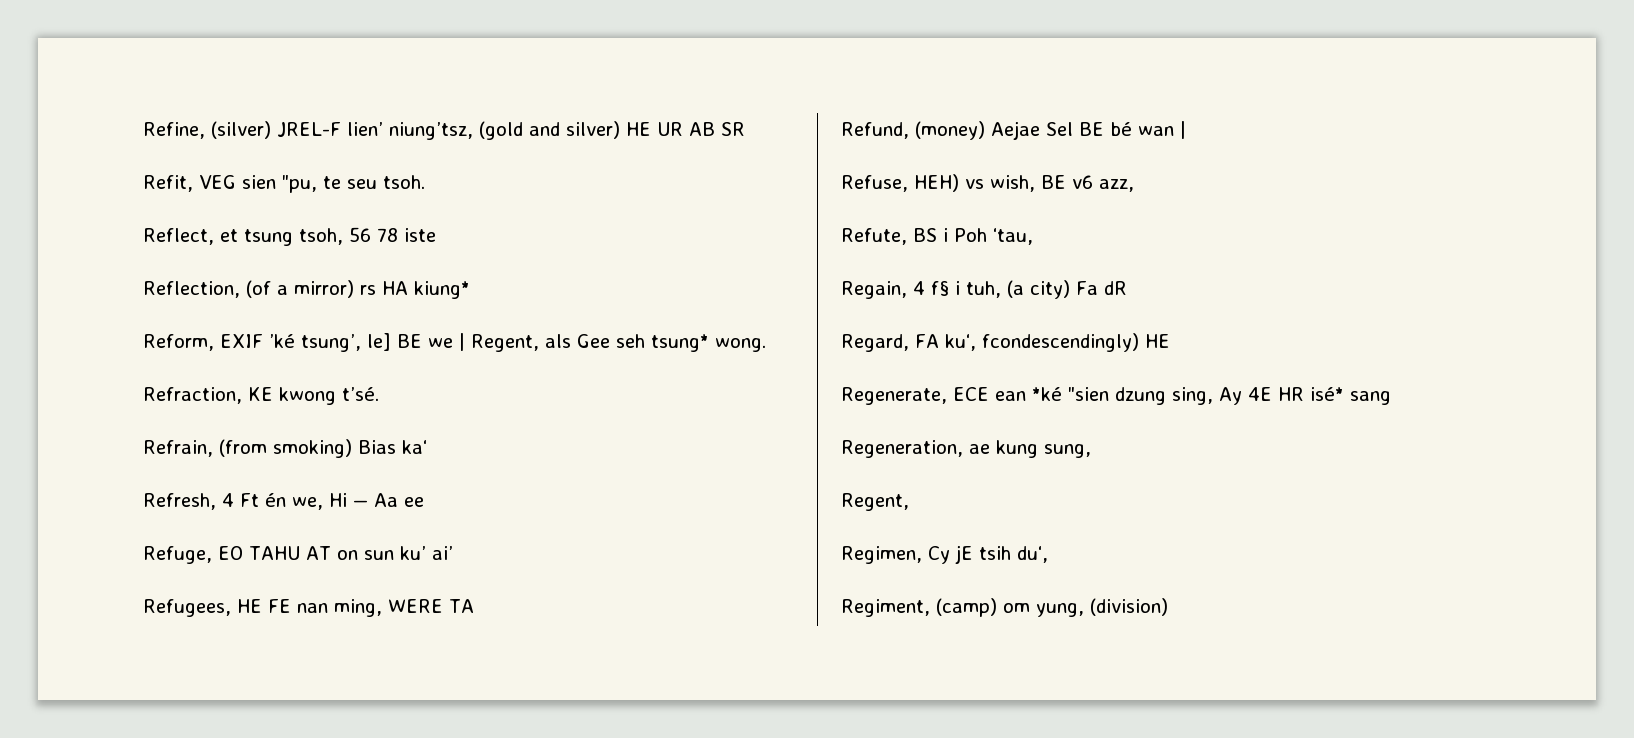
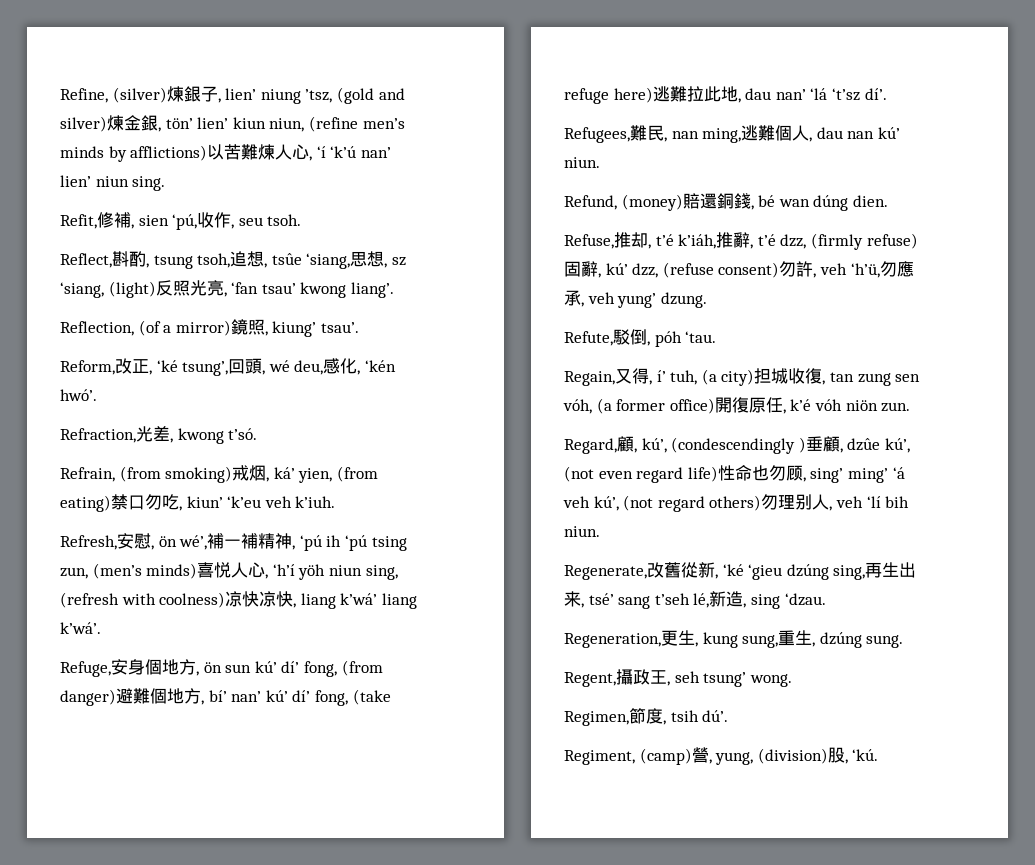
[277,121,745,140] [143,175,425,193] [143,227,436,246] [143,280,470,299] [143,333,766,352] [143,387,379,405] [143,439,427,458] [143,493,424,510] [143,546,453,564] [143,599,474,617] [841,121,1186,140] [841,174,1134,192] [841,228,1033,245] [841,280,1127,299] [841,333,1170,352] [841,387,1391,405] JREL-F lien’ niung’tsz, (gold and silver) HE UR AB SR // Refit, VEG sien "pu, te seu tsoh. // Reflect, et tsung tsoh, 56 78 iste // Reflection, (of a mirror) rs HA kiung* // Reform, EXIF ’ké tsung’, le] BE we | Regent, als Gee seh tsung* wong. // Refraction, KE kwong t’sé. // Refrain, (from smoking) Bias ka‘ // Refresh, 4 Ft én we, Hi — Aa ee // Refuge, EO TAHU AT on sun ku’ ai’ // Refugees, HE FE nan ming, WERE TA // Refund, (money) Aejae Sel BE bé wan | // Refuse, HEH) vs wish, BE v6 azz, // Refute, BS i Poh ‘tau, // Regain, 4 f§ i tuh, (a city) Fa dR // Regard, FA ku‘, fcondescendingly) HE // Regenerate, ECE ean *ké "sien dzung sing, Ay 4E HR isé* sang -> [166,86,405,104] [60,115,405,132] [60,144,391,162] [60,175,166,191] [60,212,302,230] [60,251,406,269] [60,280,394,298] [60,319,359,337] [60,358,396,376] [60,389,97,401] [60,426,258,444] [60,465,378,483] [60,494,336,512] [60,533,407,551] [60,562,398,580] [60,591,417,609] [60,622,101,634] [60,659,383,677] [60,688,391,706] [564,86,887,104] [564,125,900,143] [564,157,600,168] [564,193,888,211] [564,232,918,250] [564,261,914,278] [564,290,707,308] [564,329,717,347] [564,368,921,386] [563,397,911,414] [564,436,910,454] [564,465,905,483] [563,494,910,512] [564,526,600,537] [564,562,917,580] [564,591,826,609] 煉銀子, lien’ niung ’tsz, (gold and silver)煉金銀, tön’ lien’ kiun niun, (refine men’s minds by afflictions)以苦難煉人心, ‘í ‘k’ú nan’ lien’ niun sing. // Refit,修補, sien ‘pú,收作, seu tsoh. // Reflect,斟酌, tsung tsoh,追想, tsûe ‘siang,思想, sz ‘siang, (light)反照光亮, ‘fan tsau’ kwong liang’. // Reflection, (of a mirror)鏡照, kiung’ tsau’. // Reform,改正, ‘ké tsung’,回頭, wé deu,感化, ‘kén hwó’. // Refraction,光差, kwong t’só. // Refrain, (from smoking)戒烟, ká’ yien, (from eating)禁口勿吃, kiun’ ‘k’eu veh k’iuh. // Refresh,安慰, ön wé’,補一補精神, ‘pú ih ‘pú tsing zun, (men’s minds)喜悦人心, ‘h’í yöh niun sing, (refresh with coolness)凉快凉快, liang k’wá’ liang k’wá’. // Refuge,安身個地方, ön sun kú’ dí’ fong, (from danger)避難個地方, bí’ nan’ kú’ dí’ fong, (take refuge here)逃難拉此地, dau nan’ ‘lá ‘t’sz dí’. // Refugees,難民, nan ming,逃難個人, dau nan kú’ niun. // Refund, (money)賠還銅錢, bé wan dúng dien. // Refuse,推却, t’é k’iáh,推辭, t’é dzz, (firmly refuse)固辭, kú’ dzz, (refuse consent)勿許, veh ‘h’ü,勿應承, veh yung’ dzung. // Refute,駁倒, póh ‘tau. // Regain,又得, í’ tuh, (a city)担城收復, tan zung sen vóh, (a former office)開復原任, k’é vóh niön zun. // Regard,顧, kú’, (condescendingly )垂顧, dzûe kú’, (not even regard life)性命也勿顾, sing’ ming’ ‘á veh kú’, (not regard others)勿理别人, veh ‘lí bih niun. // Regenerate,改舊從新, ‘ké ‘gieu dzúng sing,再生出来, tsé’ sang t’seh lé,新造, sing ‘dzau.
[969,444,990,454] ae -> [661,630,698,647] 更生,
[841,493,909,511] [841,545,1048,564] // Regent, // Regimen, Cy jE tsih du‘, -> [778,630,904,648] [564,669,792,687] [564,708,729,726] 重生, dzúng sung. // Regent,攝政王, seh tsung’ wong. // Regimen,節度, tsih dú’.
[1003,603,1030,613] om -> [691,747,712,764] 營,
(1168, 607) none -> [827,747,879,764] 股, ‘kú.

